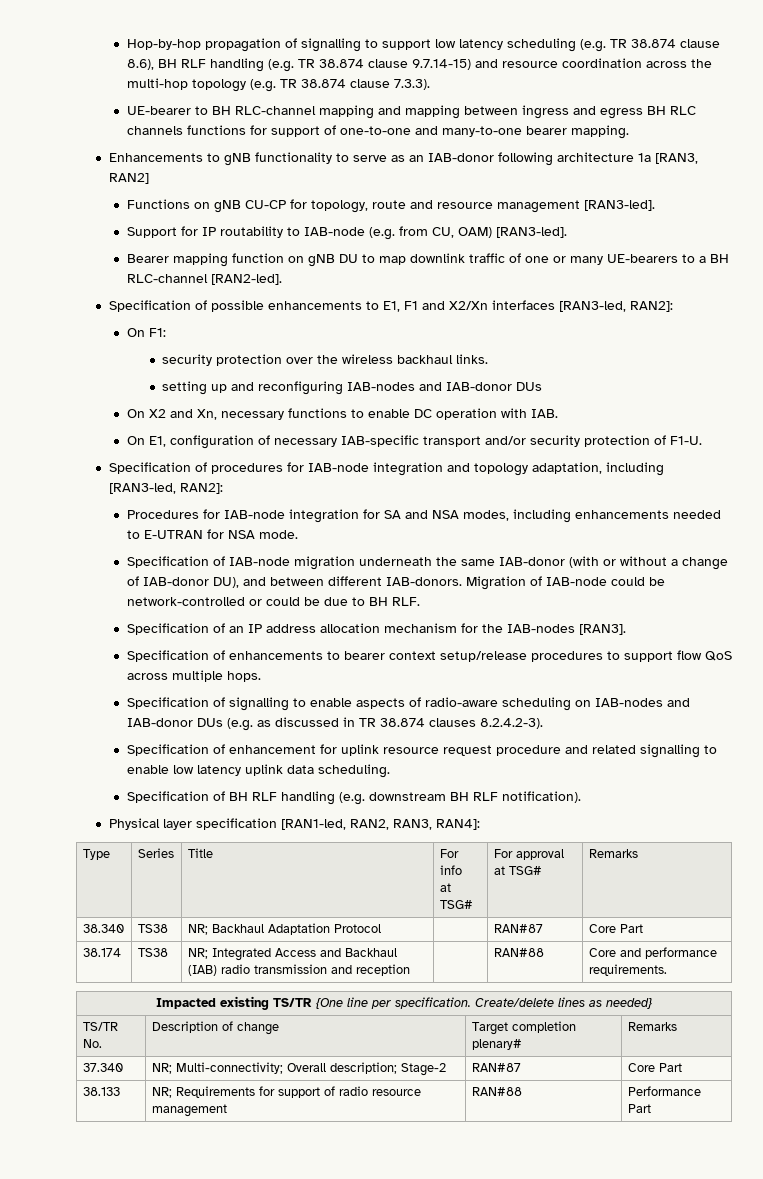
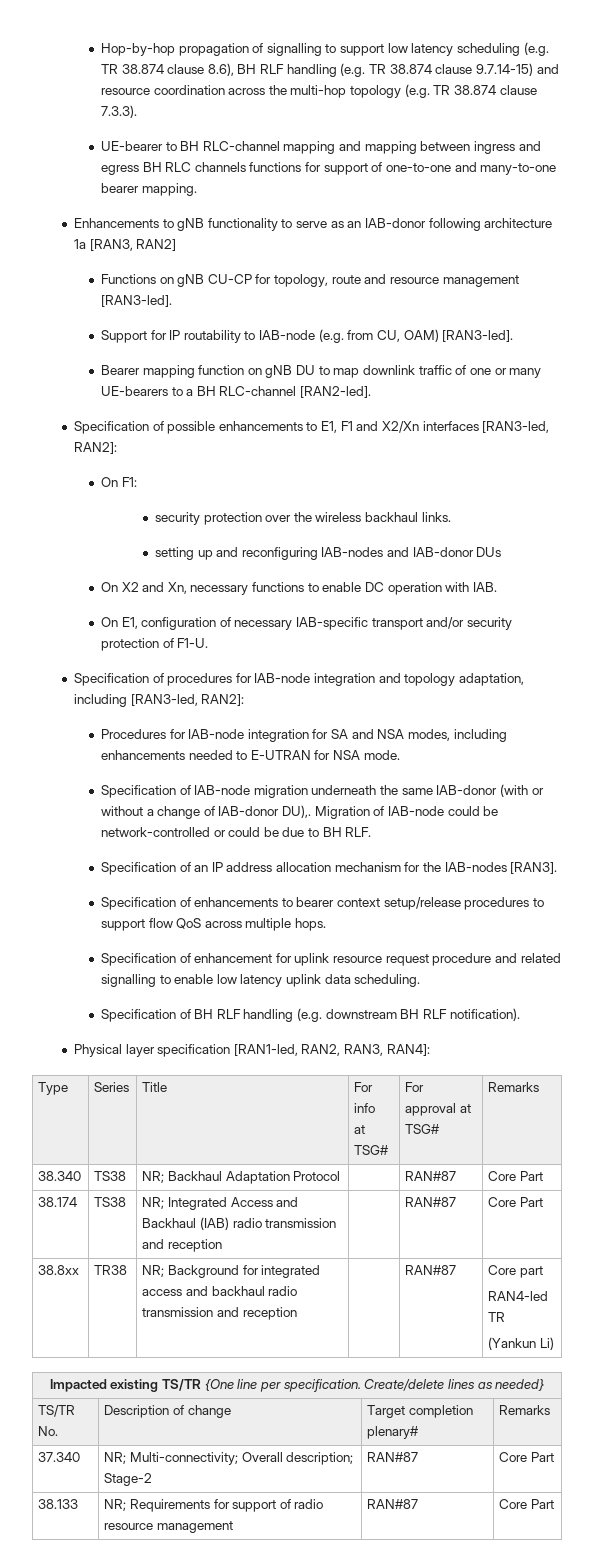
[212,576,462,588] DU), and between different IAB-donors. -> [282,805,312,818] DU),.
[126,697,690,711] [126,717,543,731] // Specification of signalling to enable aspects of radio-aware scheduling on IAB-nodes and IAB-donor DUs (e.g. as discussed in TR 38.874 clauses 8.2.4.2-3). -> (327, 924) none
[493,948,544,957] [588,947,717,959] [588,964,667,976] RAN#88 | Core and performance requirements. -> [405,1197,457,1207] [488,1197,543,1207] [38,1265,80,1275] [94,1265,128,1275] [142,1265,321,1278] [142,1286,298,1296] [142,1307,297,1320] [405,1265,457,1275] [488,1265,543,1278] [488,1291,549,1301] [488,1312,506,1322] [488,1337,554,1350] RAN#87 | Core Part // 38.8xx | TR38 | NR; Background for integrated access and backhaul radio transmission and reception | | RAN#87 | Core part // RAN4-led TR // (Yankun Li)
[471,1087,522,1096] [627,1086,701,1096] RAN#88 | Performance -> [367,1499,419,1509] [499,1499,528,1509] RAN#87 | Core

